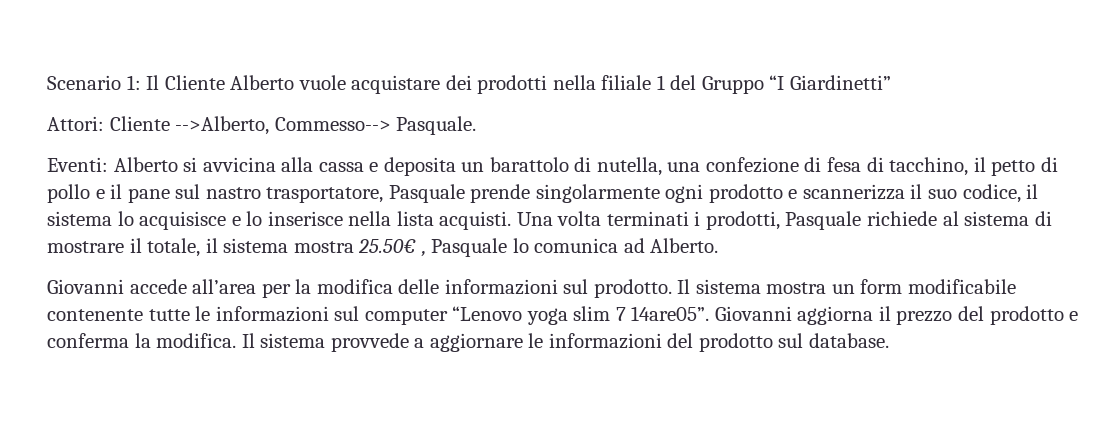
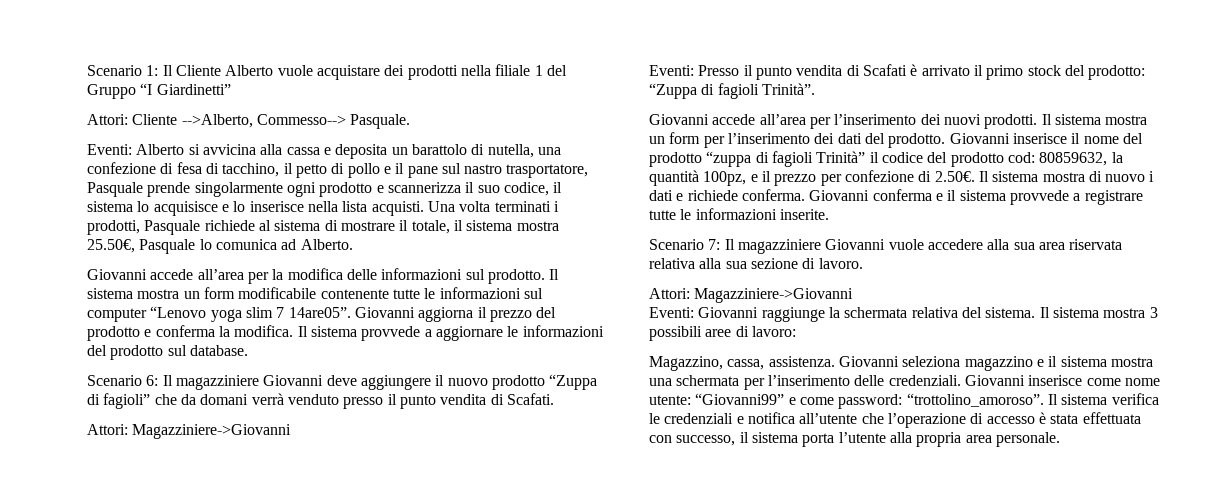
[358,239,426,257] 25.50€ , -> [87,239,135,253] 25.50€,
(889, 340) none -> [87,374,598,390] [87,393,554,409] [87,424,292,439] [649,64,1146,80] [649,83,815,99] [649,114,1148,129] [649,132,1143,148] [649,151,1123,167] [649,170,1155,186] [649,189,1143,205] [649,208,829,220] [649,239,1123,254] [649,258,863,269] [649,288,854,303] [649,307,1158,322] [649,326,796,341] [649,356,1153,371] [649,375,1160,390] [649,393,1159,409] [649,412,1141,428] [649,432,1060,447] // Scenario 6: Il magazziniere Giovanni deve aggiungere il nuovo prodotto “Zuppa di fagioli” che da domani verrà venduto presso il punto vendita di Scafati. // Attori: Magazziniere->Giovanni // Eventi: Presso il punto vendita di Scafati è arrivato il primo stock del prodotto: “Zuppa di fagioli Trinità”. // Giovanni accede all’area per l’inserimento dei nuovi prodotti. Il sistema mostra un form per l’inserimento dei dati del prodotto. Giovanni inserisce il nome del prodotto “zuppa di fagioli Trinità” il codice del prodotto cod: 80859632, la quantità 100pz, e il prezzo per confezione di 2.50€. Il sistema mostra di nuovo i dati e richiede conferma. Giovanni conferma e il sistema provvede a registrare tutte le informazioni inserite. // Scenario 7: Il magazziniere Giovanni vuole accedere alla sua area riservata relativa alla sua sezione di lavoro. // Attori: Magazziniere->Giovanni // Eventi: Giovanni raggiunge la schermata relativa del sistema. Il sistema mostra 3 possibili aree di lavoro: // Magazzino, cassa, assistenza. Giovanni seleziona magazzino e il sistema mostra una schermata per l’inserimento delle credenziali. Giovanni inserisce come nome utente: “Giovanni99” e come password: “trottolino_amoroso”. Il sistema verifica le credenziali e notifica all’utente che l’operazione di accesso è stata effettuata con successo, il sistema porta l’utente alla propria area personale.

